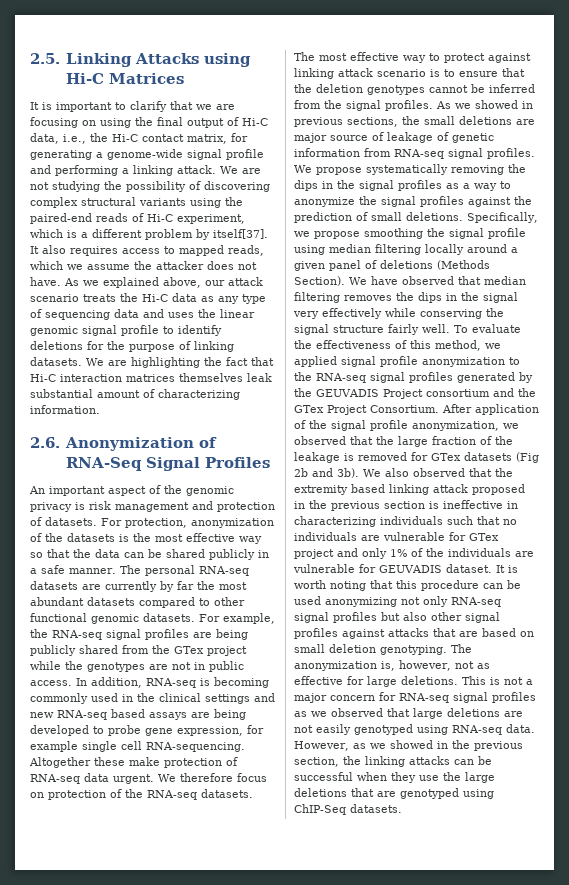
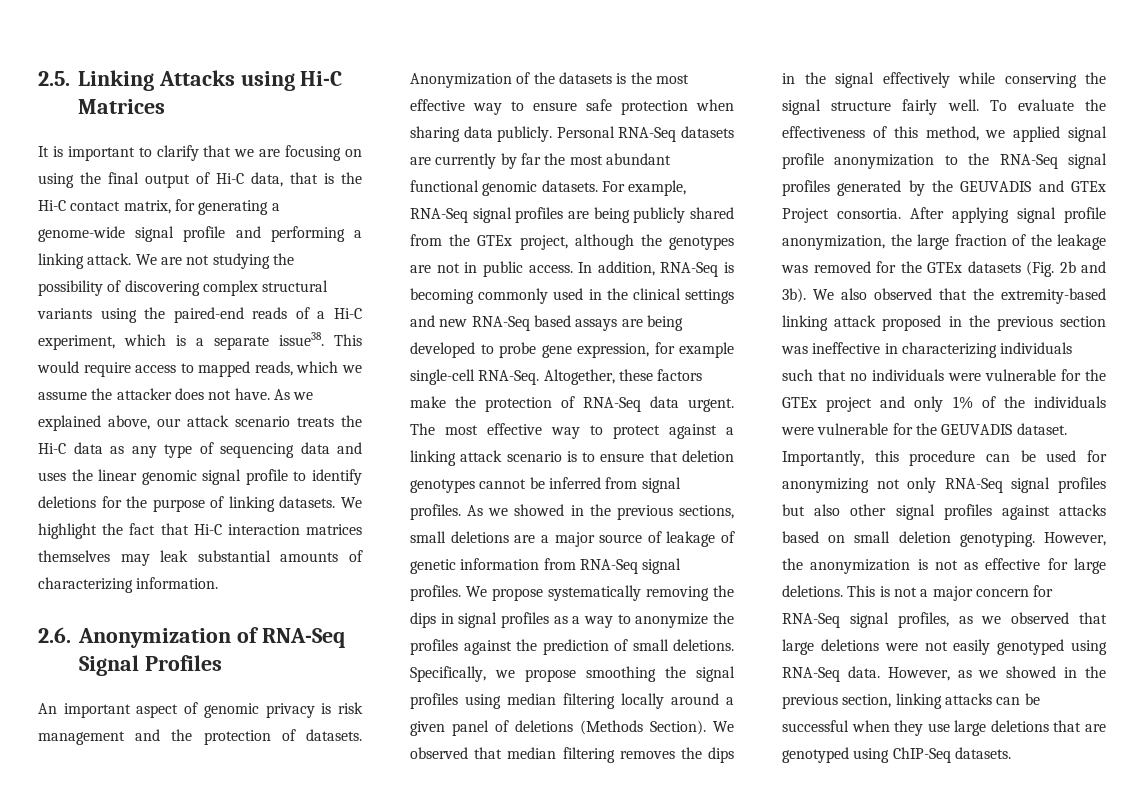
[63,134,86,144] i.e., -> [290,172,334,184] that is
(144, 217) none -> [317,311,326,319] a
[92,229,268,240] [30,245,118,256] different problem by itself[37]. It also requires -> [214,332,362,350] [37,361,131,377] separate issue38. This would require
[108,357,200,368] are highlighting -> [38,523,97,539] highlight
(243, 377) none -> [120,554,150,566] may
[97,390,140,398] amount -> [280,552,339,562] amounts
[164,485,182,494] the -> (199, 708) none
(213, 505) none -> [171,729,193,741] the
[101,518,274,528] For protection, anonymization -> [410,73,512,88] Anonymization
[30,549,269,560] [30,565,249,576] so that the data can be shared publicly in a safe manner. The personal RNA-seq -> [511,99,734,115] [410,126,677,142] to ensure safe protection when sharing data publicly. Personal RNA-Seq
[87,597,245,608] datasets compared to other -> (671, 159) none
[30,629,102,640] the RNA-seq -> [410,208,468,223] RNA-Seq
[174,646,247,656] [30,661,61,670] GTex project while -> [477,234,634,250] GTEx project, although
[146,678,196,688] RNA-seq -> [660,262,719,277] RNA-Seq
[57,710,107,720] RNA-seq -> [471,316,530,331] RNA-Seq
[82,741,245,752] [29,757,238,768] [30,774,80,784] single cell RNA-sequencing. Altogether these make protection of RNA-seq -> [410,369,703,385] [410,396,641,412] single-cell RNA-Seq. Altogether, these factors make the protection of RNA-Seq
[158,773,267,782] [30,789,253,800] We therefore focus on protection of the RNA-seq datasets. -> (734, 405) none
(531, 58) none -> [726,427,734,435] a
[294,84,312,93] the -> (678, 456) none
[324,100,342,109] the -> (638, 483) none
(533, 105) none -> [589,504,611,516] the
[402,116,420,125] the -> (734, 512) none
(535, 122) none -> [540,535,549,543] a
[394,149,444,159] RNA-seq -> [579,559,638,574] RNA-Seq
[337,180,355,189] the -> (454, 618) none
[381,196,416,207] signal -> (734, 618) none
[488,228,526,239] profile -> [410,693,458,709] profiles
[371,276,398,285] have -> (734, 726) none
[293,311,319,319] very -> (874, 80) none
[316,373,366,383] RNA-seq -> [999,154,1058,169] RNA-Seq
[383,388,536,399] [294,404,539,415] [294,420,519,431] [294,436,373,445] Project consortium and the GTex Project Consortium. After application of the signal profile anonymization, we observed that -> [1038,180,1106,192] [782,207,1106,223] [782,235,885,250] and GTEx Project consortia. After applying signal profile anonymization,
[344,453,354,461] is -> [781,265,808,273] was
[431,452,539,463] GTex datasets (Fig -> [900,261,1054,277] the GTEx datasets (Fig.
[294,484,385,495] extremity based -> [1001,288,1106,304] extremity-based
[429,501,439,509] is -> [781,346,808,354] was
[361,532,499,541] are vulnerable for GTex -> [948,369,1106,381] [782,397,817,408] were vulnerable for the GTEx
[515,551,534,557] [293,564,376,573] are vulnerable for -> [781,423,937,435] were vulnerable for the
[496,565,518,573] [294,580,393,591] It is worth noting that -> [782,450,864,466] Importantly,
(321, 600) none -> [1087,450,1107,462] for
[451,597,501,607] RNA-seq -> [944,478,1003,493] RNA-Seq
[433,628,478,637] that are -> (1106, 510) none
[451,644,472,653] [294,660,451,671] The anonymization is, however, -> [1044,532,1106,546] [782,558,928,574] However, the anonymization is
[399,692,536,703] RNA-seq signal profiles -> [782,612,949,628] RNA-Seq signal profiles,
[504,711,523,717] are -> [884,643,918,651] were
[452,725,502,735] RNA-seq -> [782,667,840,682] RNA-Seq
[343,756,361,765] the -> (892, 701) none
[443,772,461,781] the -> (950, 727) none

